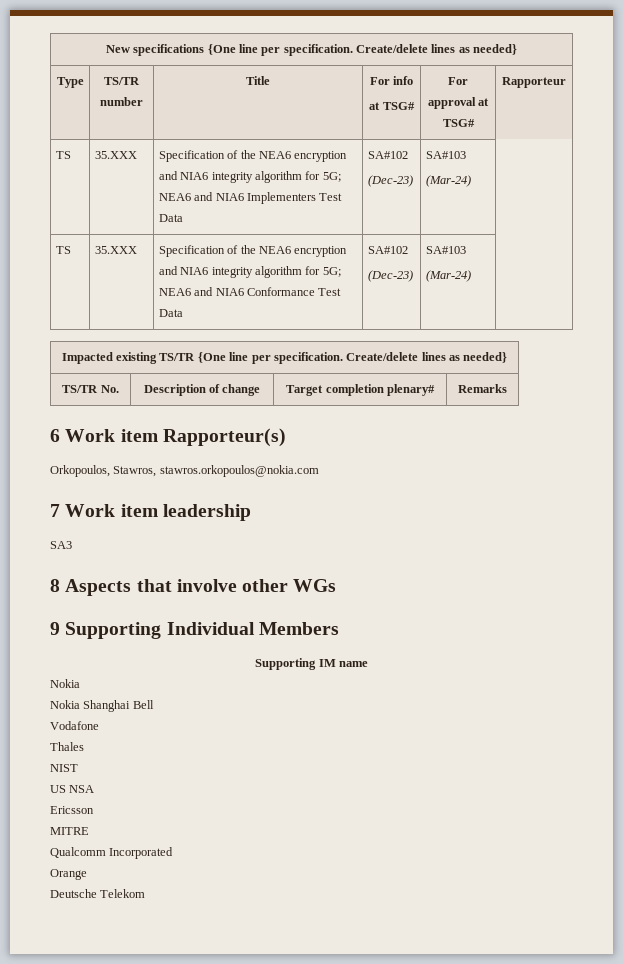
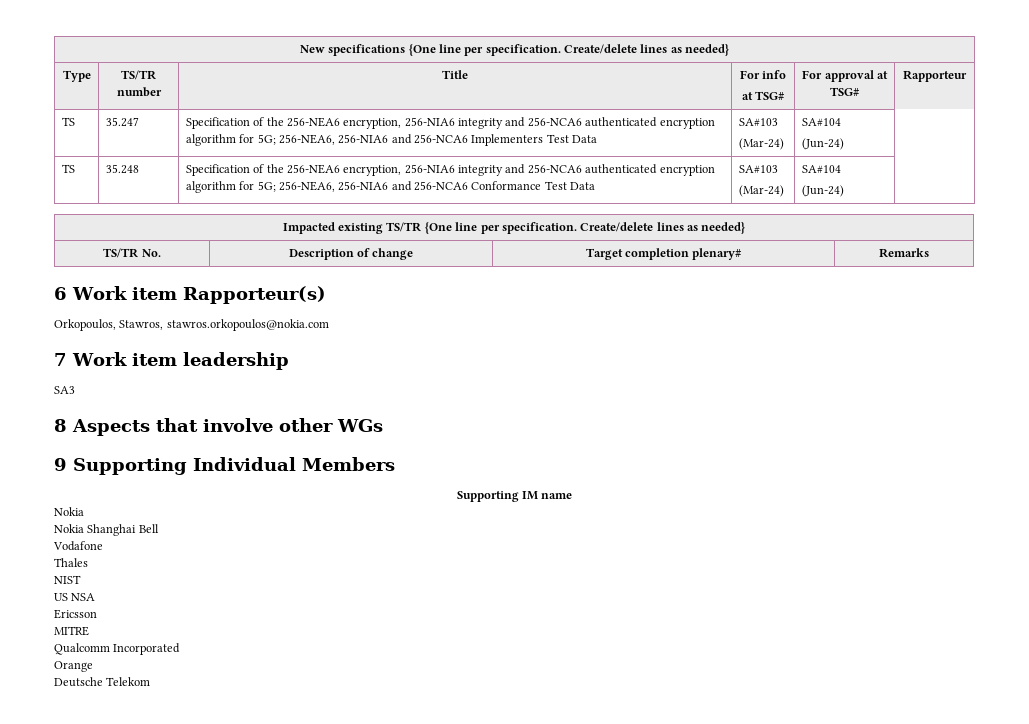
[94,151,137,159] [158,150,348,162] [158,171,341,183] [158,192,244,201] 35.XXX | Specification of the NEA6 encryption and NIA6 integrity algorithm for 5G; NEA6 and NIA6 -> [105,117,139,127] [185,117,715,129] [185,134,469,146] 35.247 | Specification of the 256-NEA6 encryption, 256-NIA6 integrity and 256-NCA6 authenticated encryption algorithm for 5G; 256-NEA6, 256-NIA6 and 256-NCA6
[367,151,408,159] [367,175,413,187] [425,151,466,159] [425,175,471,187] [55,246,71,254] [94,246,137,254] [158,245,348,257] [158,266,341,278] [158,287,244,296] | SA#102 // (Dec-23) | SA#103 // (Mar-24) | // TS | 35.XXX | Specification of the NEA6 encryption and NIA6 integrity algorithm for 5G; NEA6 and NIA6 -> [738,118,778,126] [738,138,784,150] [801,118,841,126] [801,138,844,150] [61,164,75,173] [105,164,139,174] [185,164,715,176] [185,181,469,193] | SA#103 // (Mar-24) | SA#104 // (Jun-24) | // TS | 35.248 | Specification of the 256-NEA6 encryption, 256-NIA6 integrity and 256-NCA6 authenticated encryption algorithm for 5G; 256-NEA6, 256-NIA6 and 256-NCA6
[367,246,408,254] [367,270,413,282] [425,246,466,254] [425,270,471,282] | SA#102 // (Dec-23) | SA#103 // (Mar-24) -> [738,165,778,173] [738,185,784,197] [801,165,841,173] [801,185,844,197] | SA#103 // (Mar-24) | SA#104 // (Jun-24)

